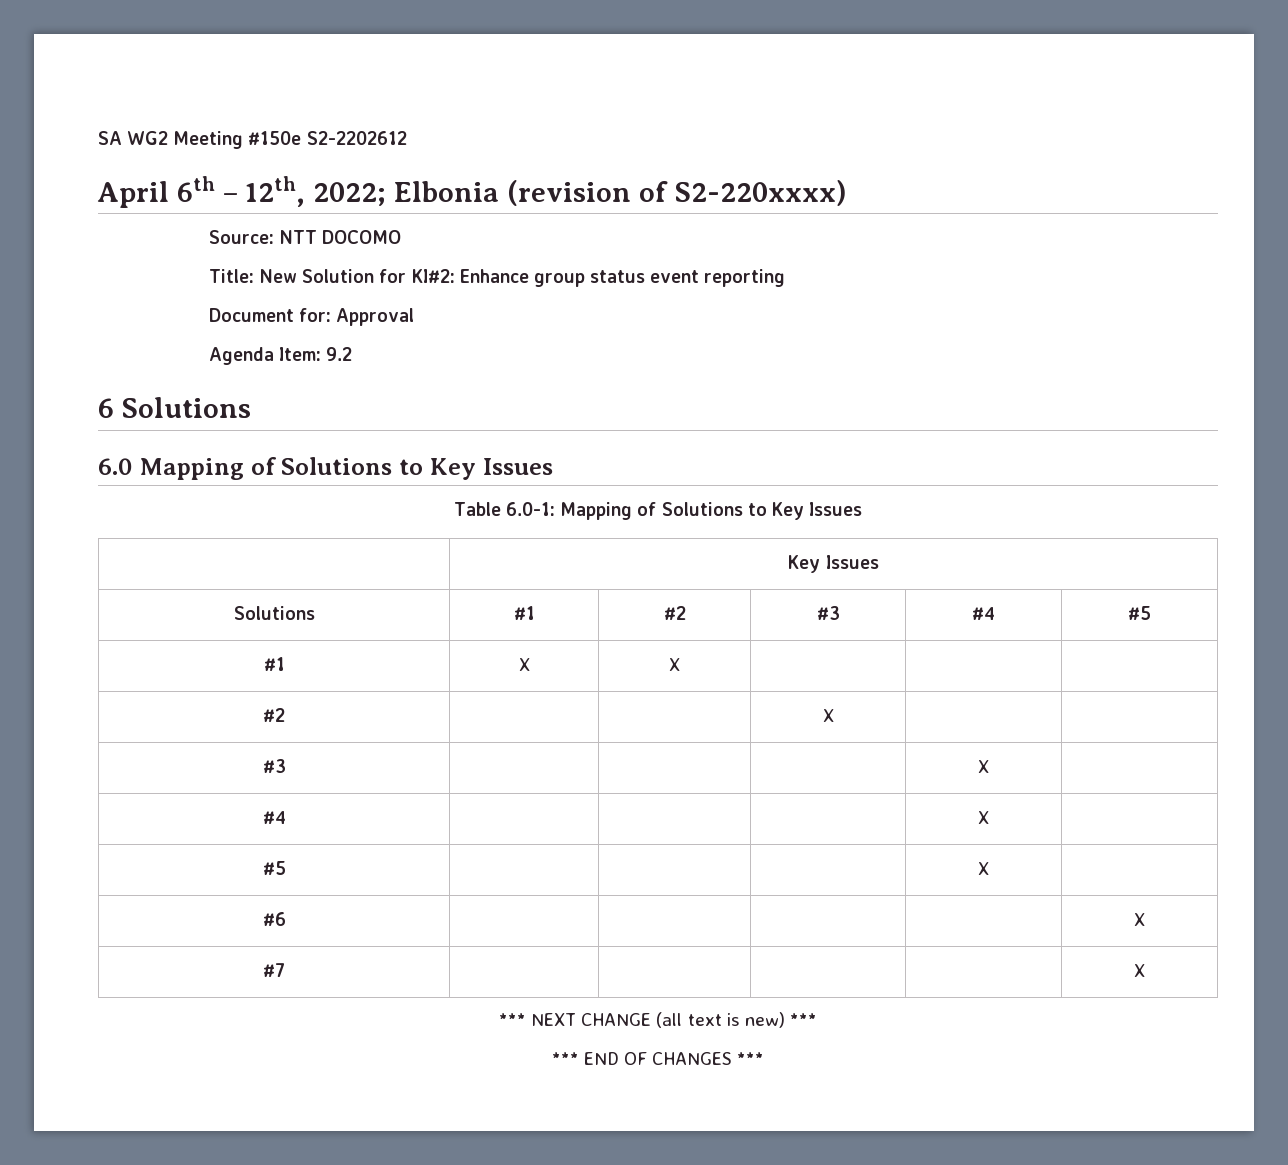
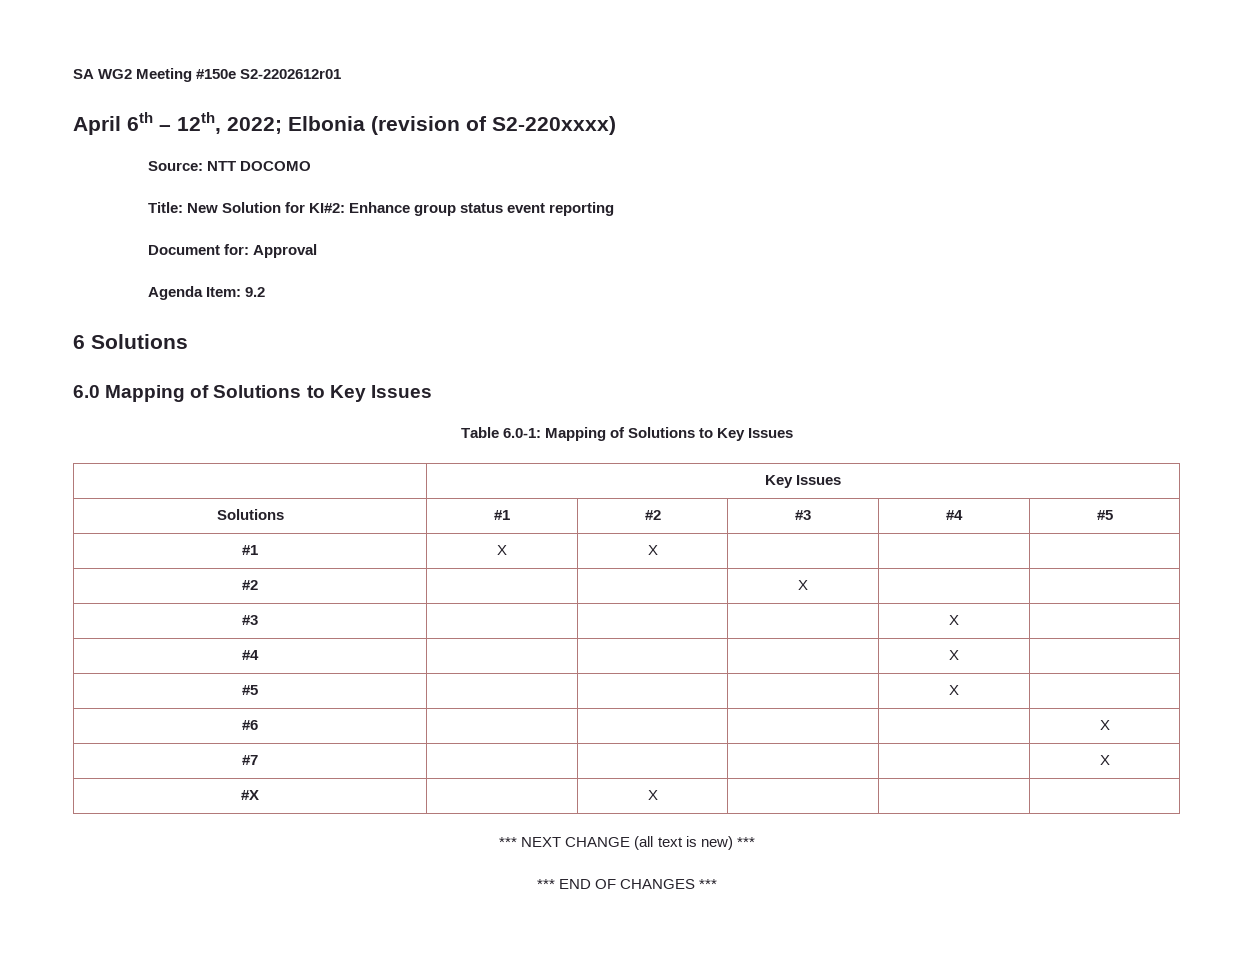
[306,131,407,145] S2-2202612 -> [240,69,342,79] S2-2202612r01
(1145, 970) none -> [241,790,259,800] [647,790,658,800] // #X | | X | | |

